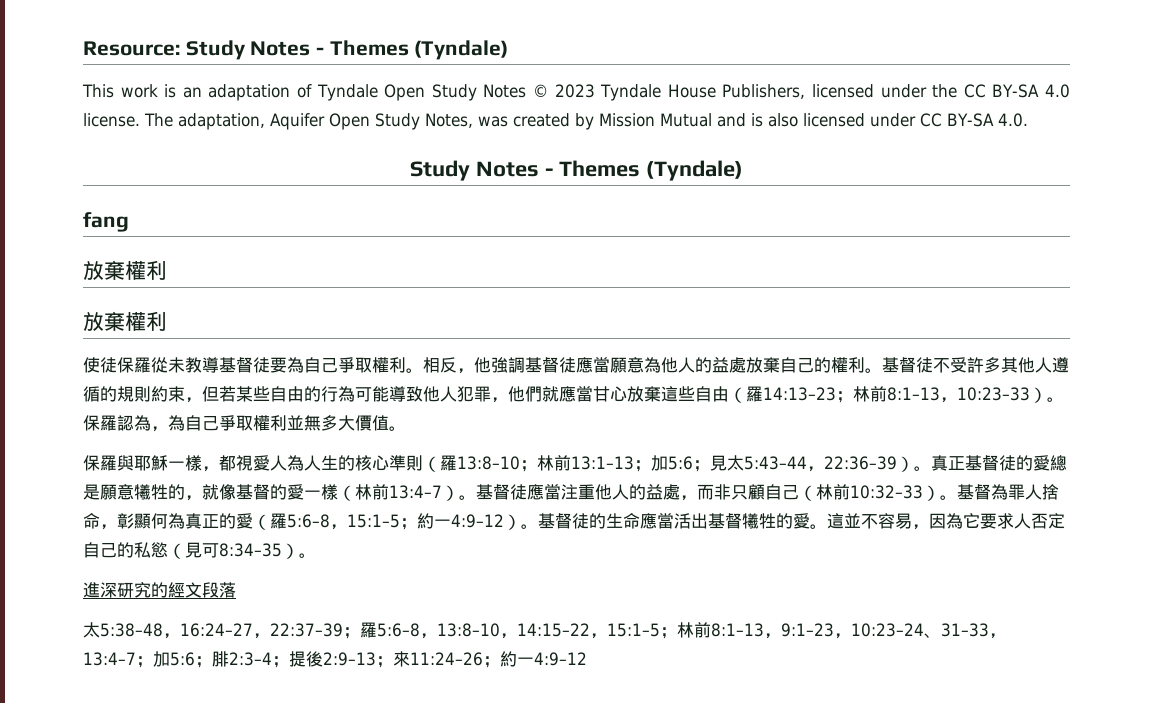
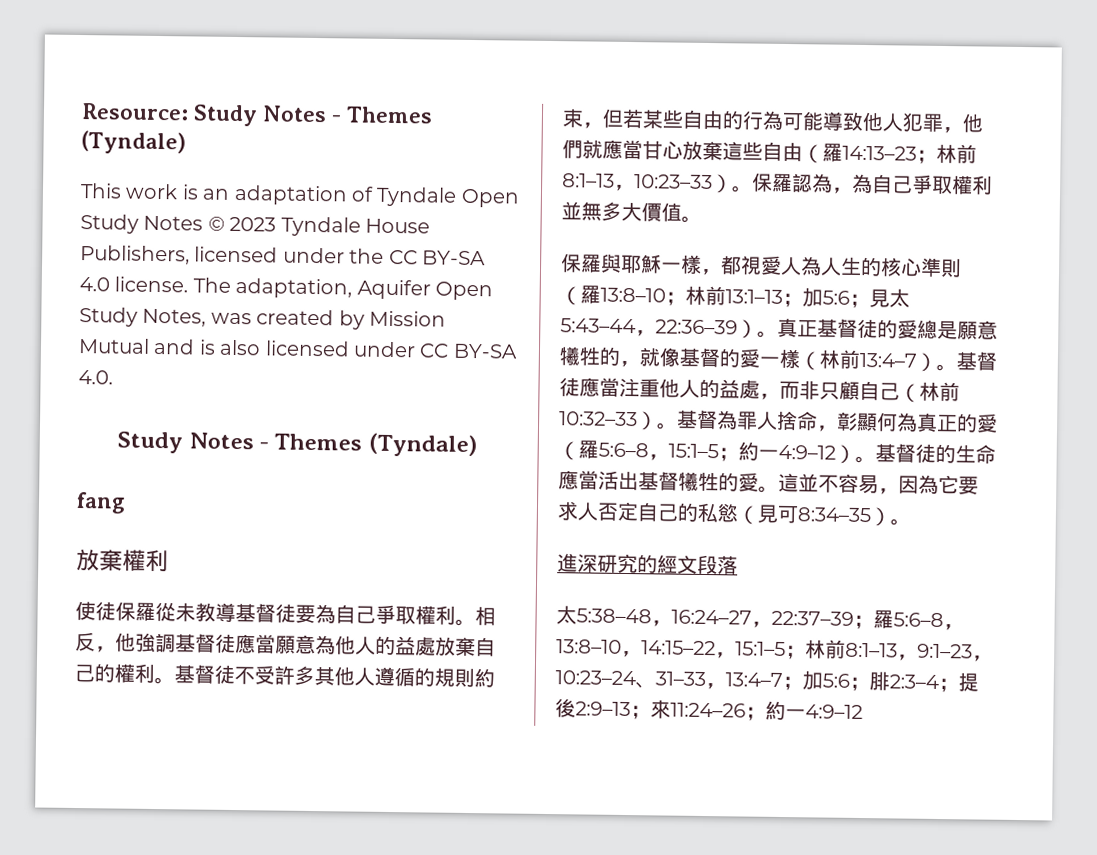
[83,311,167,331] // 放棄權利 -> (169, 561) none

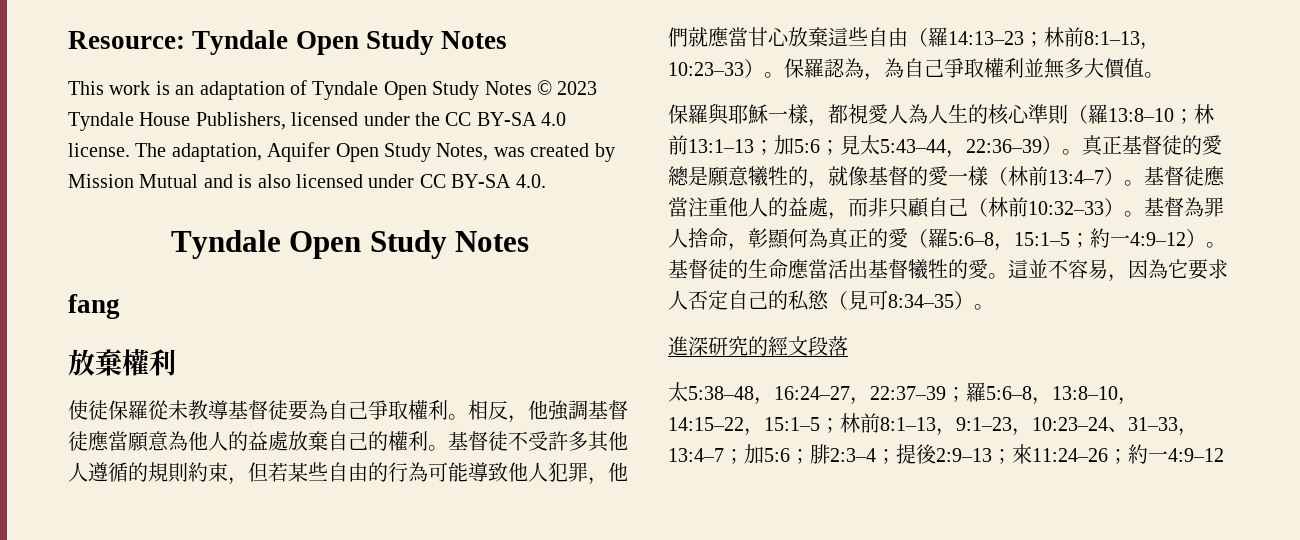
[193,104,434,127] [81,130,186,155] Study Notes - Themes (Tyndale) -> [192,30,508,55] Tyndale Open Study Notes
[117,431,477,458] Study Notes - Themes (Tyndale) -> [170,230,530,259] Tyndale Open Study Notes

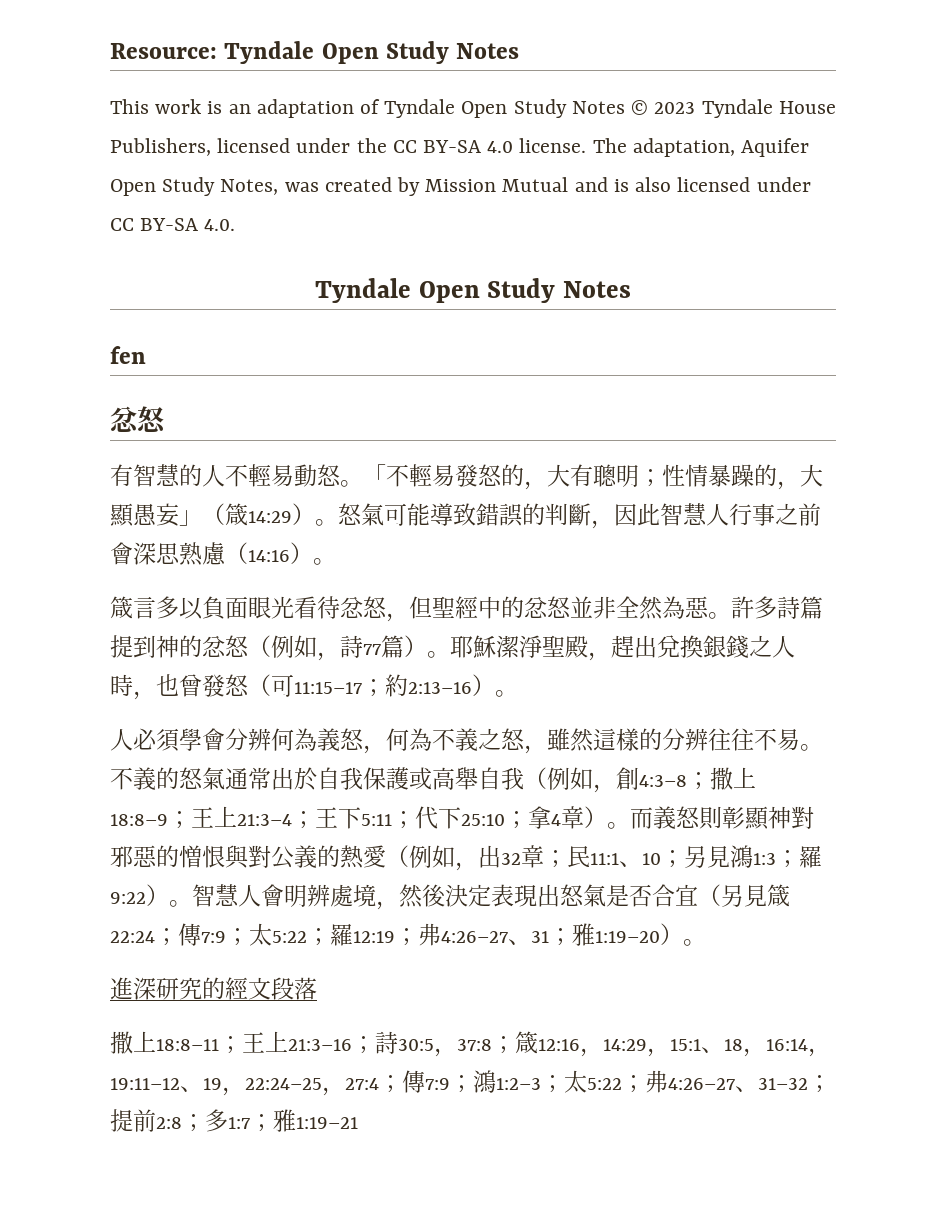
[68,294,120,319] [68,349,176,376] [68,400,628,423] [68,431,628,452] [68,462,628,485] [668,27,1160,50] [668,58,1164,81] [668,103,1214,127] [668,135,1222,158] [668,166,1225,189] [668,197,1224,220] [668,228,1226,251] [668,259,1228,282] [668,290,954,311] fang // 放棄權利 // 使徒保羅從未教導基督徒要為自己爭取權利。相反，他強調基督徒應當願意為他人的益處放棄自己的權利。基督徒不受許多其他人遵循的規則約束，但若某些自由的行為可能導致他人犯罪，他們就應當甘心放棄這些自由（羅14:13–23；林前8:1–13，10:23–33）。保羅認為，為自己爭取權利並無多大價值。 // 保羅與耶穌一樣，都視愛人為人生的核心準則（羅13:8–10；林前13:1–13；加5:6；見太5:43–44，22:36–39）。真正基督徒的愛總是願意犧牲的，就像基督的愛一樣（林前13:4–7）。基督徒應當注重他人的益處，而非只顧自己（林前10:32–33）。基督為罪人捨命，彰顯何為真正的愛（羅5:6–8，15:1–5；約一4:9–12）。基督徒的生命應當活出基督犧牲的愛。這並不容易，因為它要求人否定自己的私慾（見可8:34–35 -> [110,346,146,364] [110,406,166,433] [110,464,823,490] [109,503,821,529] [110,542,336,566] [110,596,823,622] [110,635,795,661] [110,674,518,700] [110,728,823,754] [110,767,756,793] [110,806,814,830] [110,845,822,871] [110,884,790,910] [110,923,660,946] fen // 忿怒 // 有智慧的人不輕易動怒。「不輕易發怒的，大有聰明；性情暴躁的，大顯愚妄」（箴14:29）。怒氣可能導致錯誤的判斷，因此智慧人行事之前會深思熟慮（14:16）。 // 箴言多以負面眼光看待忿怒，但聖經中的忿怒並非全然為惡。許多詩篇提到神的忿怒（例如，詩77篇）。耶穌潔淨聖殿，趕出兌換銀錢之人時，也曾發怒（可11:15–17；約2:13–16）。 // 人必須學會分辨何為義怒，何為不義之怒，雖然這樣的分辨往往不易。不義的怒氣通常出於自我保護或高舉自我（例如，創4:3–8；撒上18:8–9；王上21:3–4；王下5:11；代下25:10；拿4章）。而義怒則彰顯神對邪惡的憎恨與對公義的熱愛（例如，出32章；民11:1、10；另見鴻1:3；羅9:22）。智慧人會明辨處境，然後決定表現出怒氣是否合宜（另見箴22:24；傳7:9；太5:22；羅12:19；弗4:26–27、31；雅1:19–20
[668,382,1138,405] [668,413,1198,436] [668,444,1224,464] 太5:38–48，16:24–27，22:37–39；羅5:6–8，13:8–10，14:15–22，15:1–5；林前8:1–13，9:1–23，10:23–24、31–33，13:4–7；加5:6；腓2:3–4；提後2:9–13；來11:24–26；約一4:9–12 -> [110,1031,831,1057] [110,1070,831,1096] [110,1109,358,1132] 撒上18:8–11；王上21:3–16；詩30:5，37:8；箴12:16，14:29，15:1、18，16:14，19:11–12、19，22:24–25，27:4；傳7:9；鴻1:2–3；太5:22；弗4:26–27、31–32；提前2:8；多1:7；雅1:19–21

